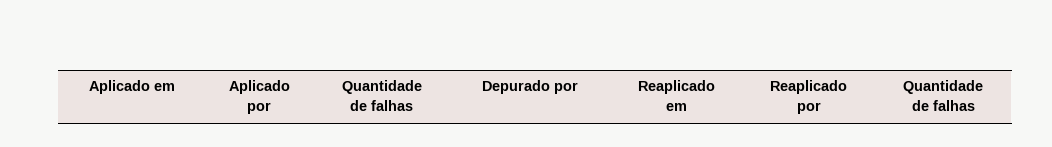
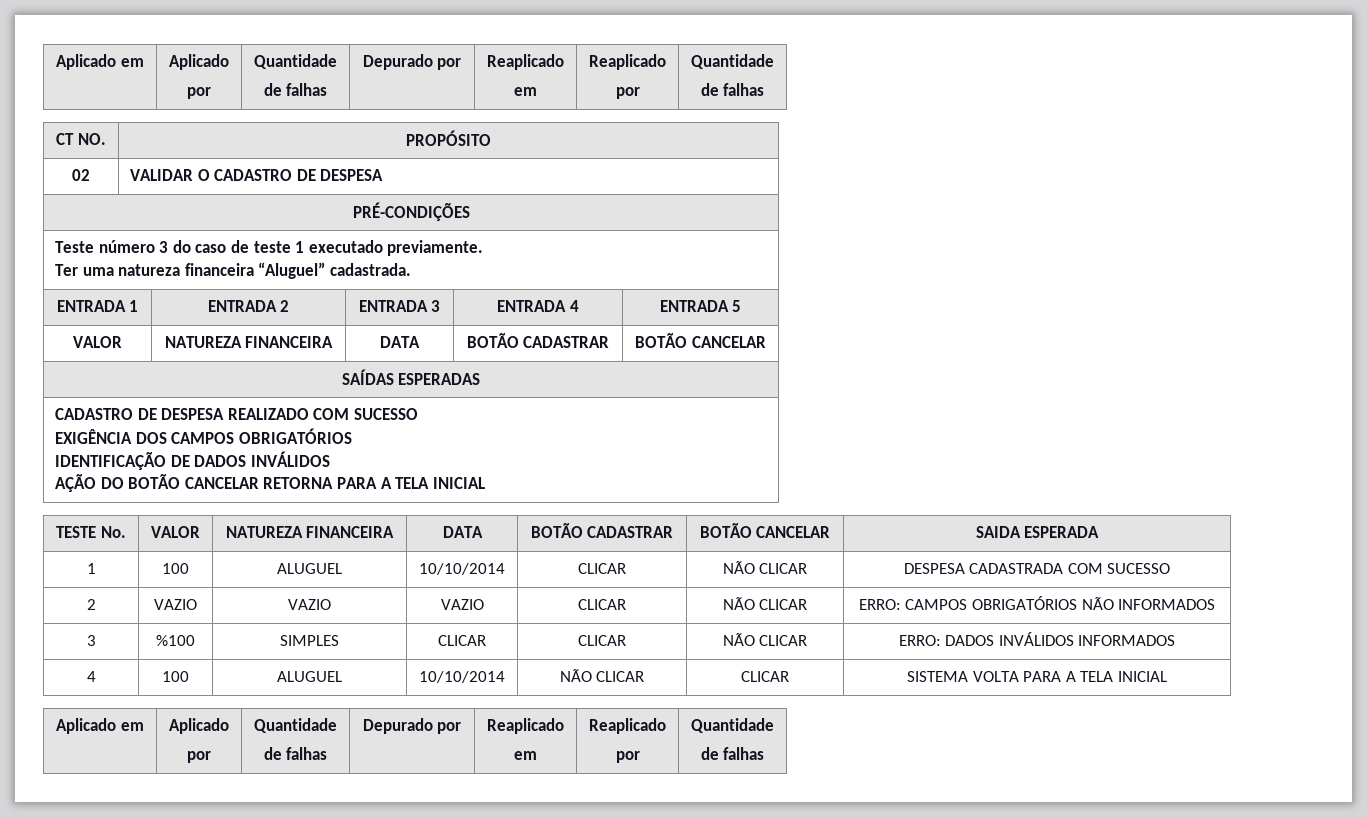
(975, 105) none -> [56,133,106,145] [406,130,491,146] [72,169,90,181] [129,169,384,181] [352,202,470,221] [54,240,484,256] [54,262,411,279] [56,300,139,312] [207,300,290,312] [358,300,441,312] [497,300,579,312] [659,300,742,312] [73,336,122,348] [164,336,334,348] [380,336,420,348] [466,333,610,348] [635,333,766,348] [341,369,481,385] [54,408,418,420] [54,428,352,444] [54,451,330,470] [54,474,485,492] [56,526,126,538] [151,526,200,538] [225,526,395,538] [442,526,483,538] [530,523,674,538] [699,523,831,538] [975,526,1100,538] [86,563,96,574] [162,563,189,574] [277,563,342,574] [419,563,505,575] [578,563,626,574] [722,561,808,574] [903,563,1171,574] [86,599,96,610] [154,599,197,610] [288,599,331,610] [440,599,484,610] [578,599,626,610] [722,597,808,610] [858,596,1216,610] [86,635,96,646] [156,635,195,646] [280,635,339,646] [438,635,486,646] [578,635,626,646] [722,633,808,646] [898,632,1176,646] [86,671,96,682] [162,671,189,682] [277,671,342,682] [419,671,505,683] [559,669,645,682] [741,671,789,682] [907,671,1167,682] [56,718,144,734] [169,718,229,734] [187,751,211,763] [254,718,337,733] [263,747,328,760] [362,718,462,734] [487,718,564,734] [514,751,537,760] [589,718,666,734] [615,751,640,763] [691,718,774,733] [700,747,765,760] // CT NO. | PROPÓSITO // 02 | VALIDAR O CADASTRO DE DESPESA // PRÉ-CONDIÇÕES // Teste número 3 do caso de teste 1 executado previamente. // Ter uma natureza financeira “Aluguel” cadastrada. // ENTRADA 1 | ENTRADA 2 | ENTRADA 3 | ENTRADA 4 | ENTRADA 5 // VALOR | NATUREZA FINANCEIRA | DATA | BOTÃO CADASTRAR | BOTÃO CANCELAR // SAÍDAS ESPERADAS // CADASTRO DE DESPESA REALIZADO COM SUCESSO // EXIGÊNCIA DOS CAMPOS OBRIGATÓRIOS // IDENTIFICAÇÃO DE DADOS INVÁLIDOS // AÇÃO DO BOTÃO CANCELAR RETORNA PARA A TELA INICIAL // TESTE No. | VALOR | NATUREZA FINANCEIRA | DATA | BOTÃO CADASTRAR | BOTÃO CANCELAR | SAIDA ESPERADA // 1 | 100 | ALUGUEL | 10/10/2014 | CLICAR | NÃO CLICAR | DESPESA CADASTRADA COM SUCESSO // 2 | VAZIO | VAZIO | VAZIO | CLICAR | NÃO CLICAR | ERRO: CAMPOS OBRIGATÓRIOS NÃO INFORMADOS // 3 | %100 | SIMPLES | CLICAR | CLICAR | NÃO CLICAR | ERRO: DADOS INVÁLIDOS INFORMADOS // 4 | 100 | ALUGUEL | 10/10/2014 | NÃO CLICAR | CLICAR | SISTEMA VOLTA PARA A TELA INICIAL // Aplicado em | Aplicado // por | Quantidade // de falhas | Depurado por | Reaplicado // em | Reaplicado // por | Quantidade // de falhas

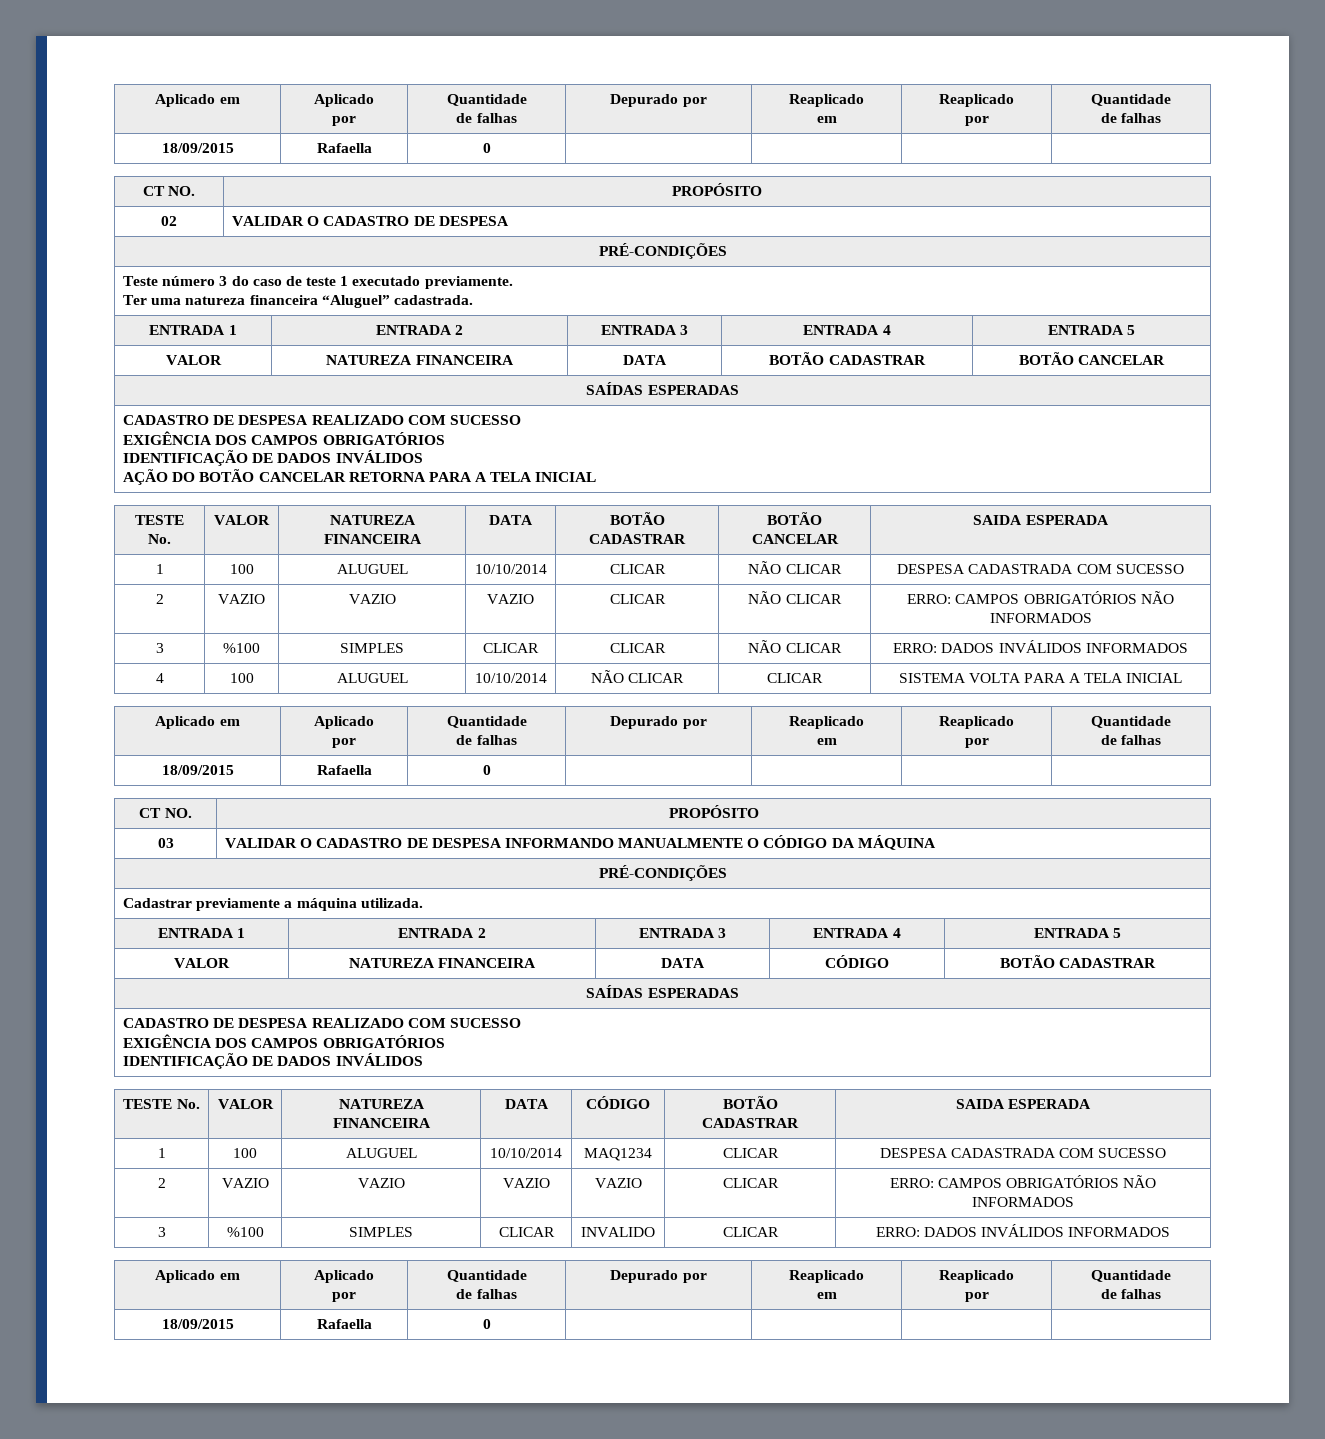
(765, 89) none -> [161,143,234,153] [316,143,372,153] [482,143,491,153] // 18/09/2015 | Rafaella | 0 | | | |
(765, 753) none -> [161,765,234,775] [316,765,372,775] [482,765,491,775] [139,808,192,818] [668,805,759,818] [157,838,174,848] [224,835,936,850] [598,865,727,881] [122,898,423,911] [157,928,246,938] [398,928,486,938] [638,928,727,938] [813,928,901,938] [1033,928,1122,938] [174,958,230,968] [348,958,537,968] [661,958,705,968] [825,955,889,968] [999,955,1157,968] [586,985,739,998] [122,1018,521,1028] [122,1034,445,1048] [122,1053,423,1069] [123,1099,200,1109] [217,1099,274,1109] [338,1099,425,1109] [332,1118,431,1128] [504,1099,549,1109] [586,1096,650,1109] [722,1096,778,1109] [702,1118,799,1128] [955,1099,1092,1109] [157,1148,166,1158] [233,1148,257,1158] [345,1148,417,1158] [490,1148,562,1158] [584,1148,652,1161] [722,1148,779,1158] [879,1148,1167,1158] [157,1178,166,1188] [221,1178,269,1188] [357,1178,405,1188] [502,1178,550,1188] [594,1178,642,1188] [722,1178,779,1188] [889,1175,1157,1188] [972,1197,1074,1207] [157,1227,166,1237] [226,1227,264,1237] [349,1227,413,1237] [498,1227,555,1237] [581,1227,655,1237] [722,1227,779,1237] [875,1224,1171,1237] [155,1270,240,1283] [314,1270,374,1283] [332,1292,356,1302] [446,1270,527,1282] [456,1289,517,1299] [610,1270,707,1283] [789,1270,864,1283] [816,1292,837,1299] [939,1270,1014,1283] [964,1292,989,1302] [1091,1270,1171,1282] [1100,1289,1162,1299] [161,1319,234,1329] [316,1319,372,1329] [482,1319,491,1329] // 18/09/2015 | Rafaella | 0 | | | | // CT NO. | PROPÓSITO // 03 | VALIDAR O CADASTRO DE DESPESA INFORMANDO MANUALMENTE O CÓDIGO DA MÁQUINA // PRÉ-CONDIÇÕES // Cadastrar previamente a máquina utilizada. // ENTRADA 1 | ENTRADA 2 | ENTRADA 3 | ENTRADA 4 | ENTRADA 5 // VALOR | NATUREZA FINANCEIRA | DATA | CÓDIGO | BOTÃO CADASTRAR // SAÍDAS ESPERADAS // CADASTRO DE DESPESA REALIZADO COM SUCESSO // EXIGÊNCIA DOS CAMPOS OBRIGATÓRIOS // IDENTIFICAÇÃO DE DADOS INVÁLIDOS // TESTE No. | VALOR | NATUREZA FINANCEIRA | DATA | CÓDIGO | BOTÃO CADASTRAR | SAIDA ESPERADA // 1 | 100 | ALUGUEL | 10/10/2014 | MAQ1234 | CLICAR | DESPESA CADASTRADA COM SUCESSO // 2 | VAZIO | VAZIO | VAZIO | VAZIO | CLICAR | ERRO: CAMPOS OBRIGATÓRIOS NÃO INFORMADOS // 3 | %100 | SIMPLES | CLICAR | INVALIDO | CLICAR | ERRO: DADOS INVÁLIDOS INFORMADOS // Aplicado em | Aplicado // por | Quantidade // de falhas | Depurado por | Reaplicado // em | Reaplicado // por | Quantidade // de falhas // 18/09/2015 | Rafaella | 0 | | | |

